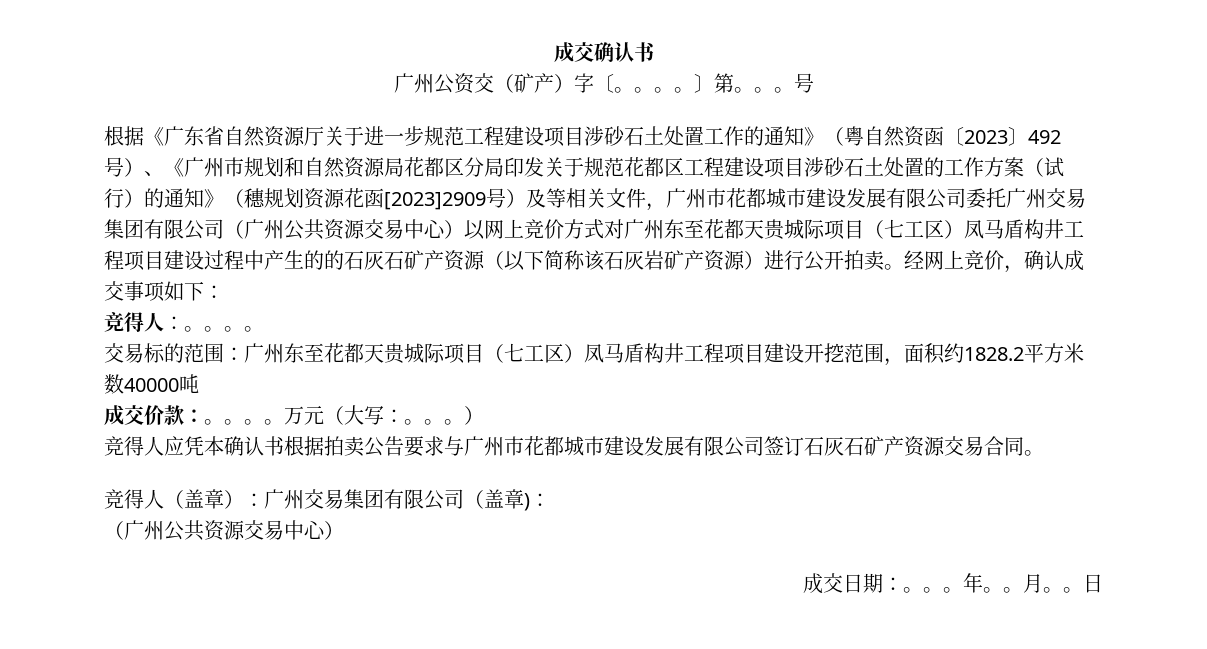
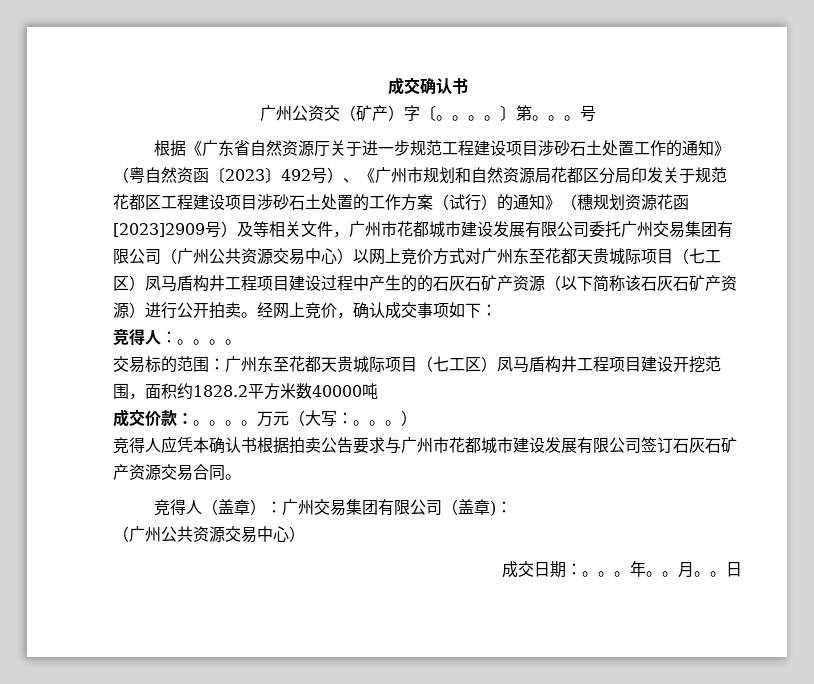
[644,250,664,270] 岩 -> [673,276,689,291] 石

